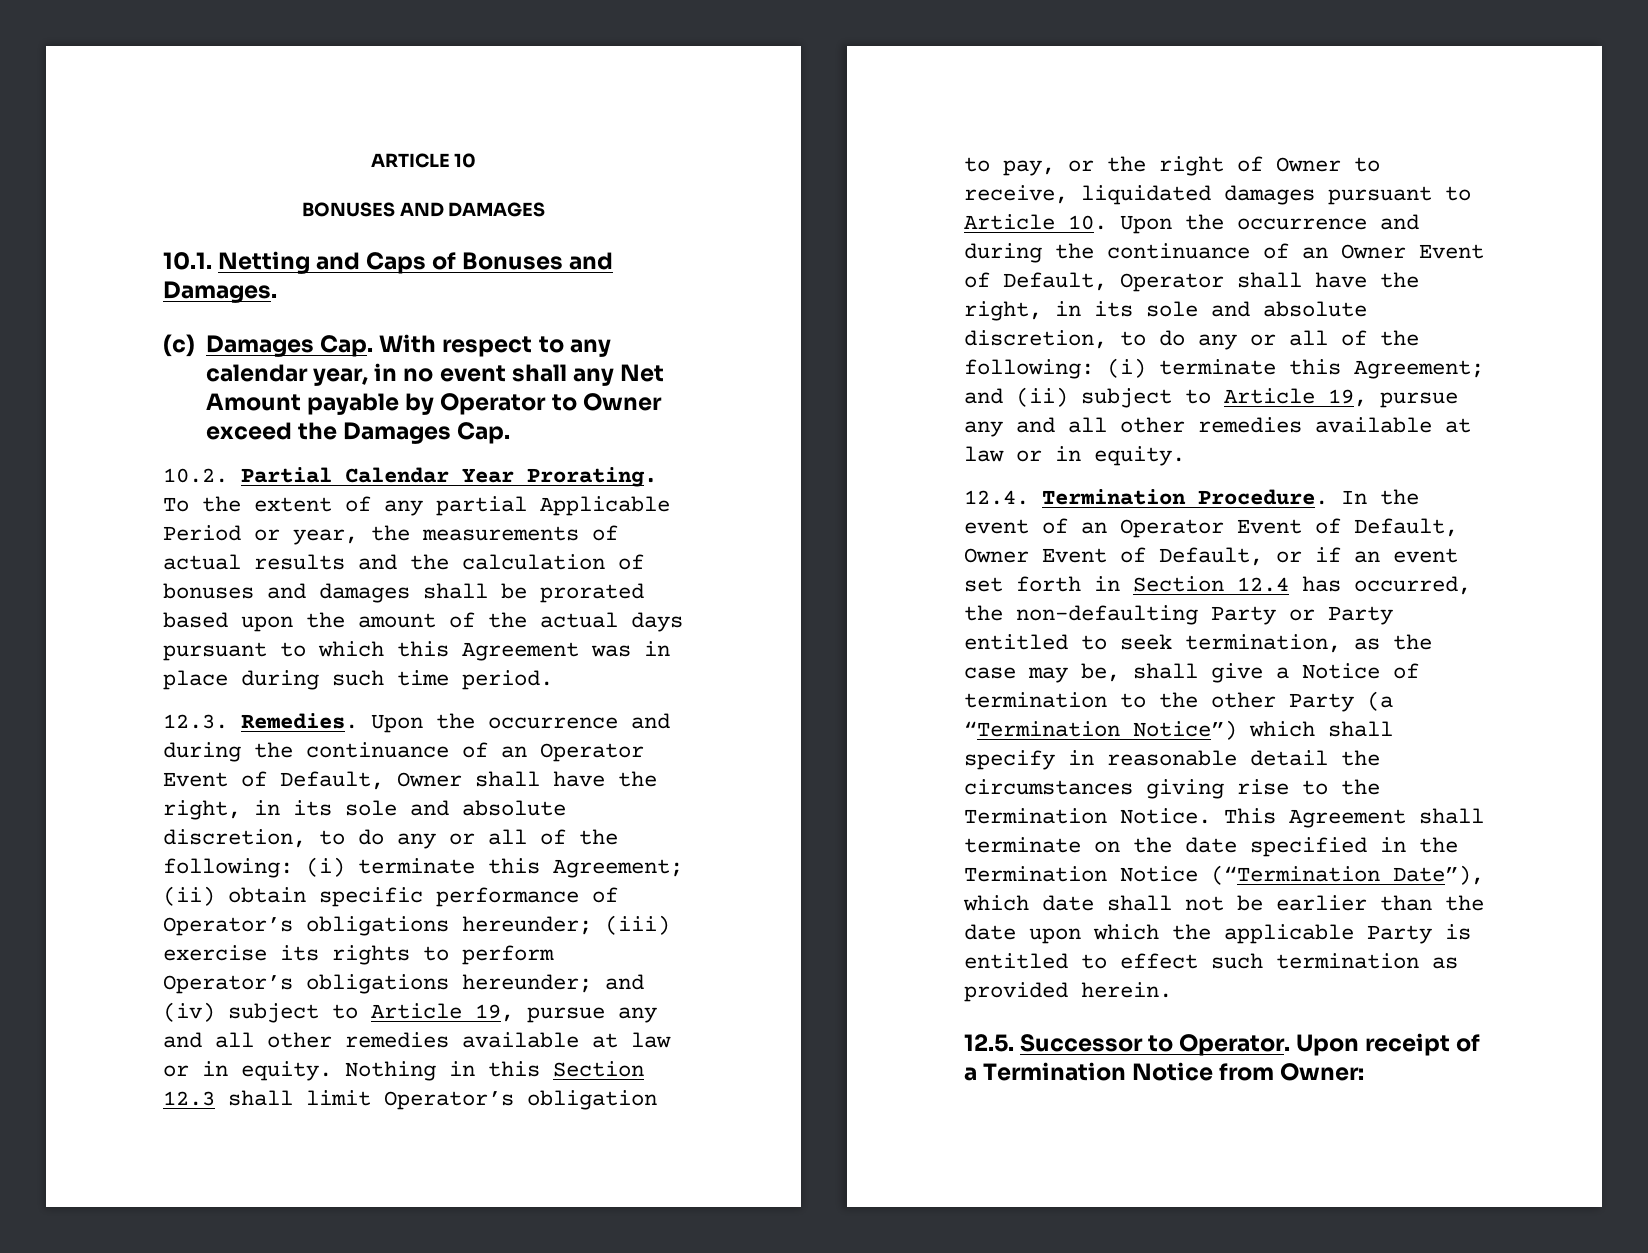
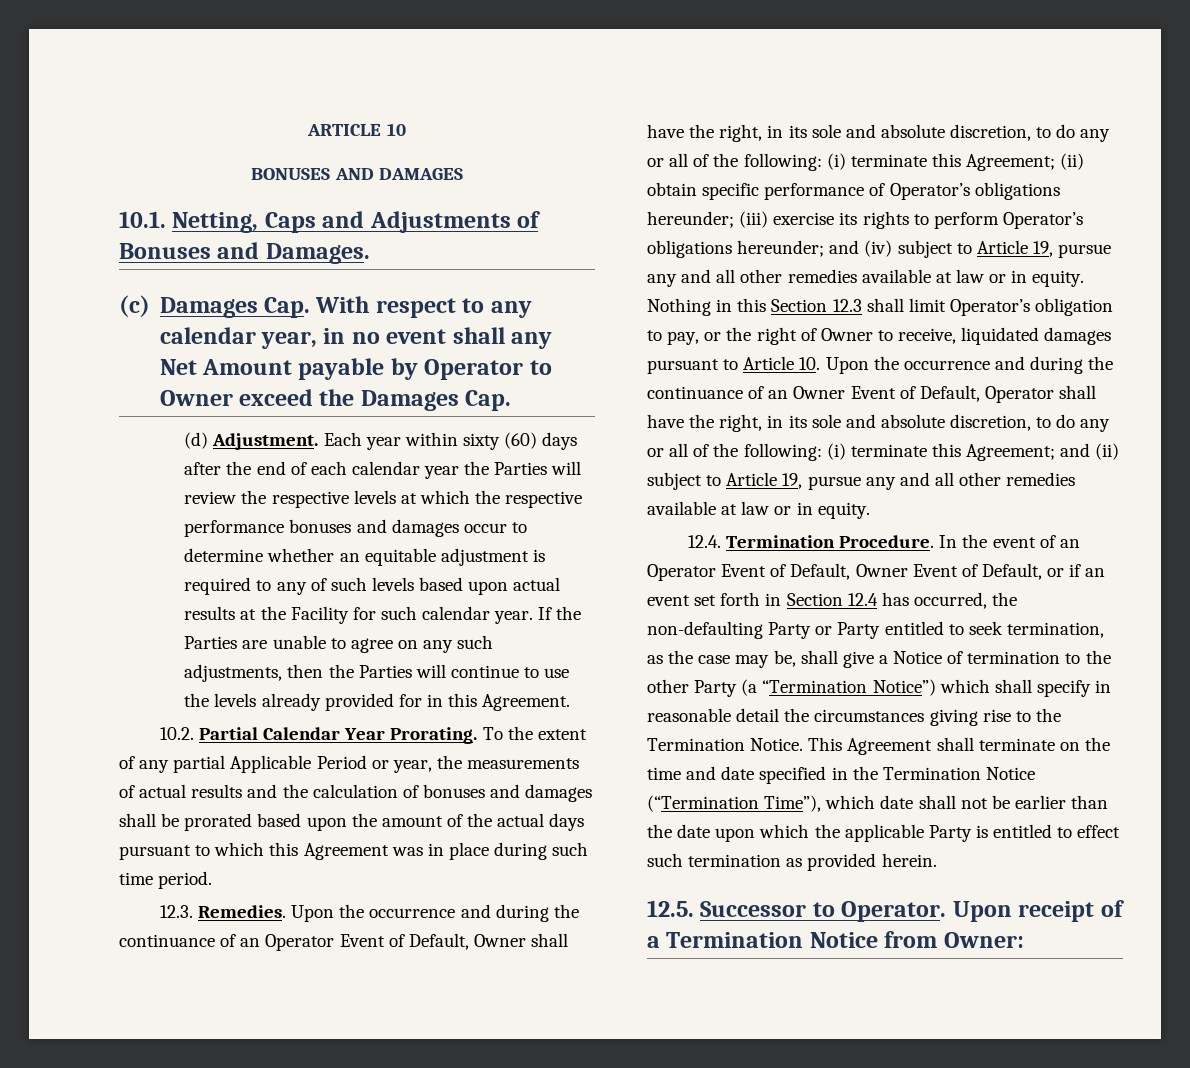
[218,251,427,274] Netting and Caps -> [172,211,511,233] Netting, Caps and Adjustments
(511, 433) none -> [184,432,578,450] [184,461,582,479] [184,490,583,508] [184,519,527,537] [184,548,545,566] [184,577,561,595] [184,606,582,624] [184,635,494,653] [184,664,570,682] [184,693,571,711] // (d) Adjustment. Each year within sixty (60) days after the end of each calendar year the Parties will review the respective levels at which the respective performance bonuses and damages occur to determine whether an equitable adjustment is required to any of such levels based upon actual results at the Facility for such calendar year. If the Parties are unable to agree on any such adjustments, then the Parties will continue to use the levels already provided for in this Agreement.
(1172, 845) none -> [647,766,717,780] time and
[1393,865,1484,885] Date”), -> [764,795,822,812] Time”),

